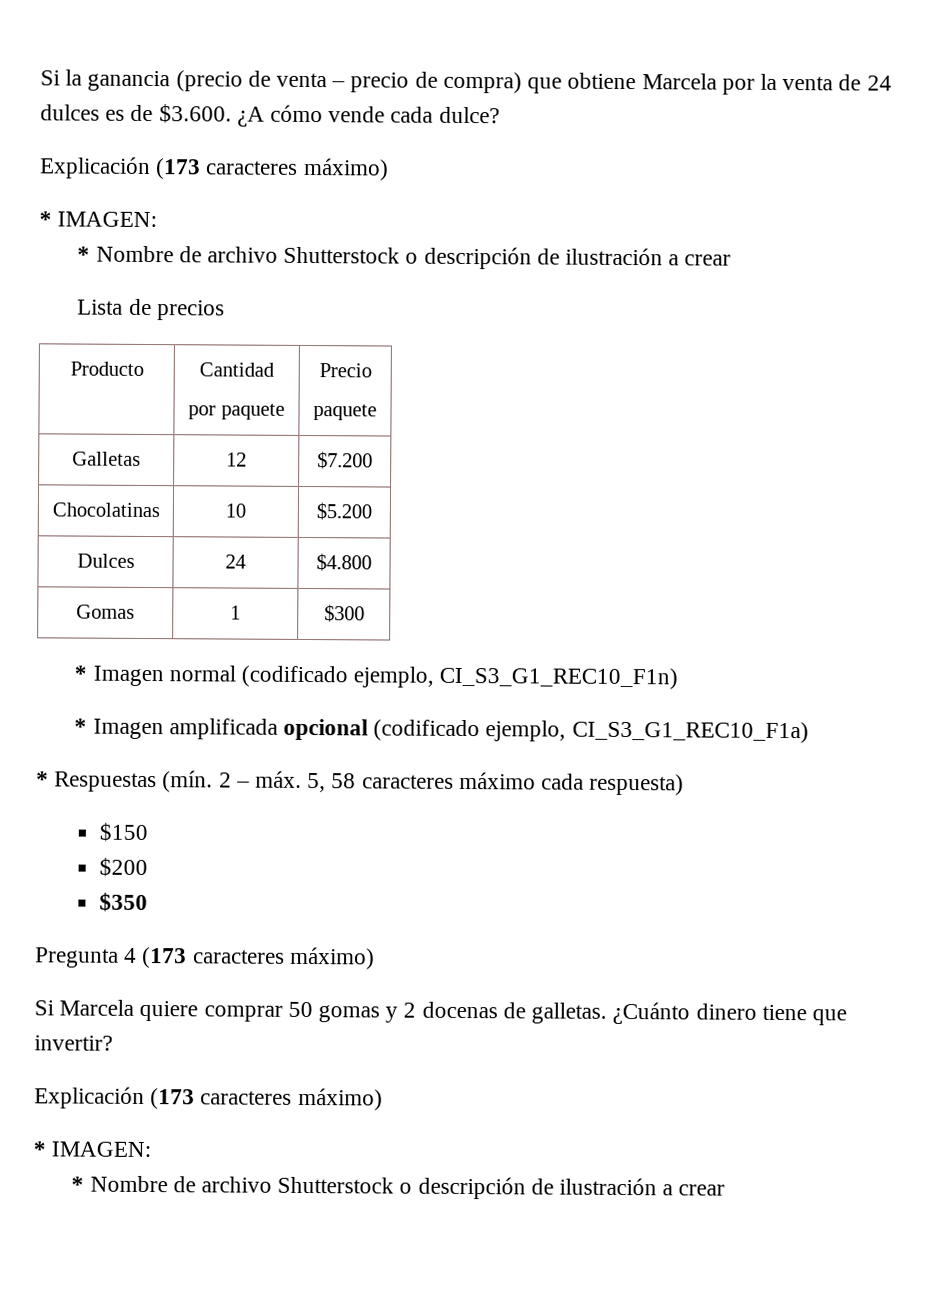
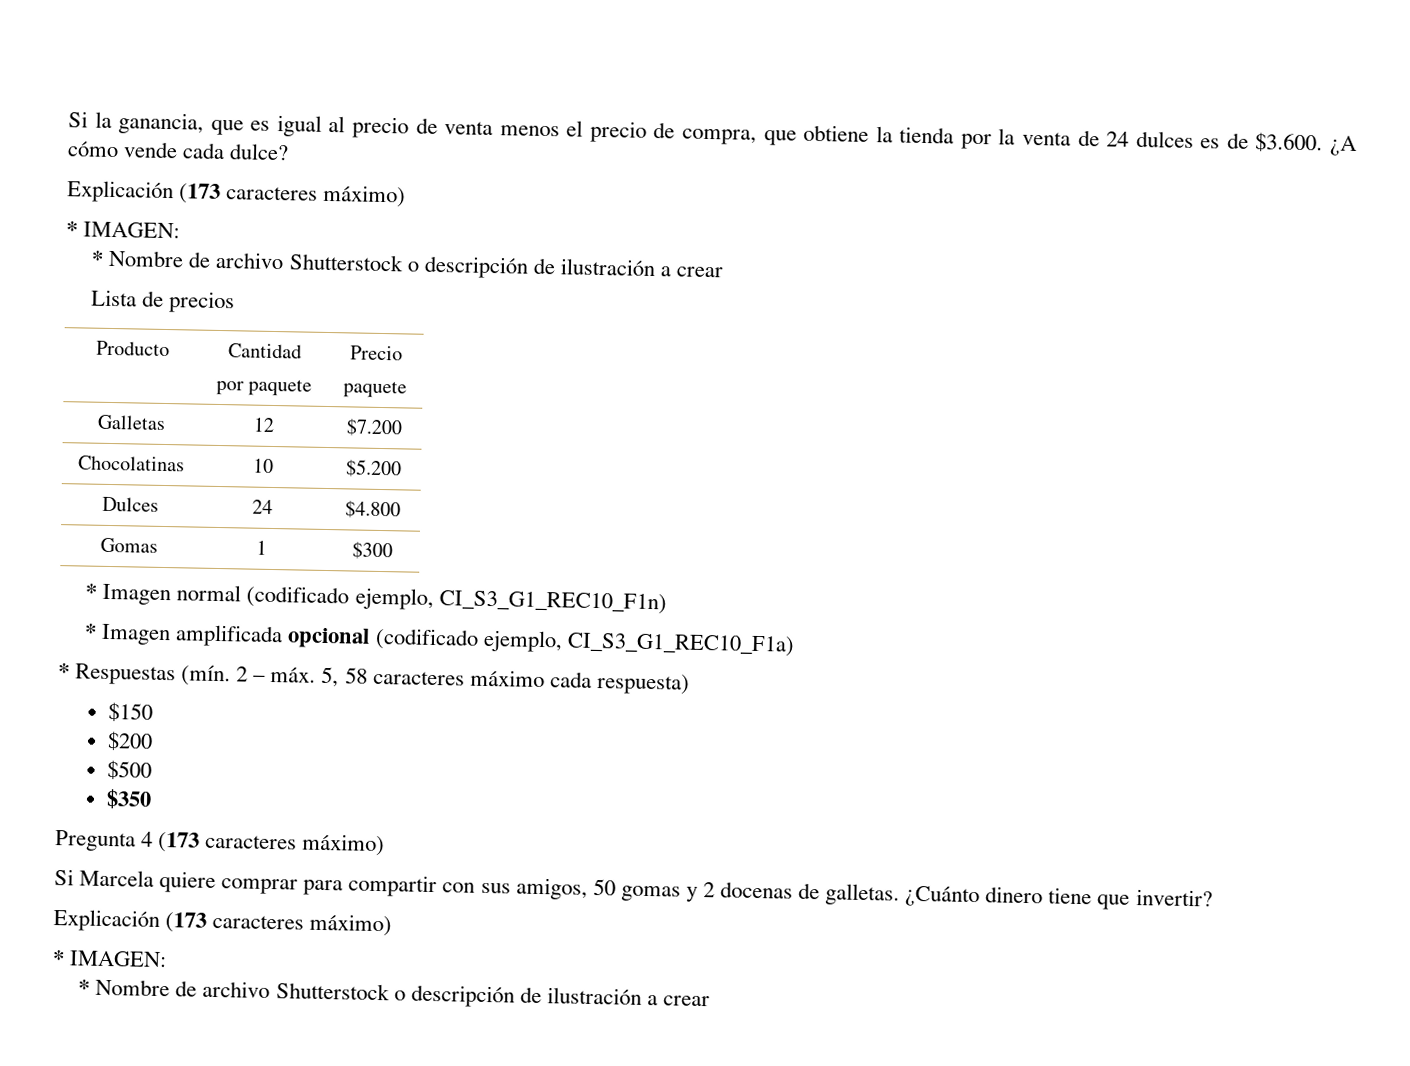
[87,70,522,94] ganancia (precio de venta – precio de compra) -> [118,112,757,145] ganancia, que es igual al precio de venta menos el precio de compra,
[641,73,717,90] Marcela -> [875,126,955,144] la tienda
(148, 867) none -> [106,759,152,780] // $500
(283, 1013) none -> [303,874,588,900] para compartir con sus amigos,

